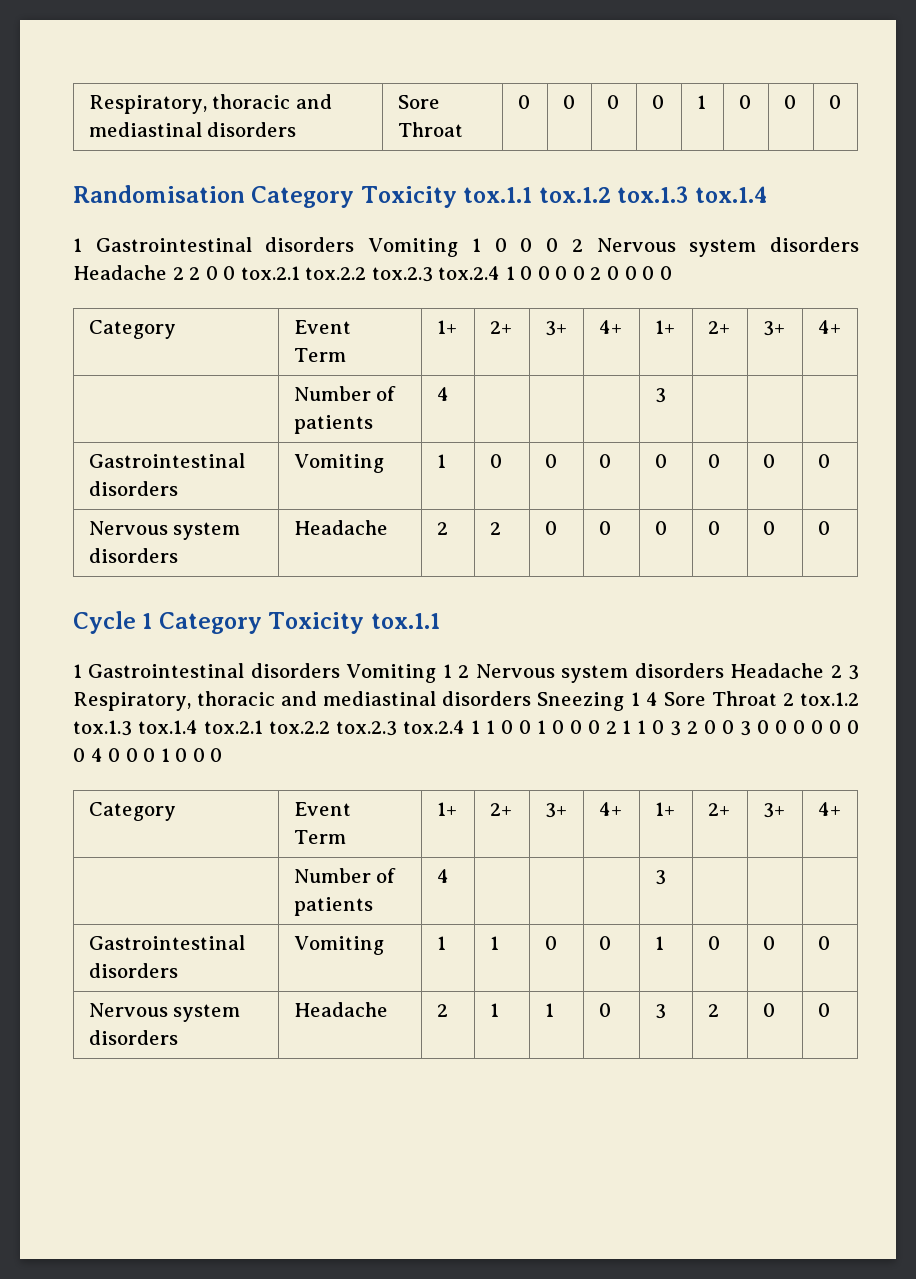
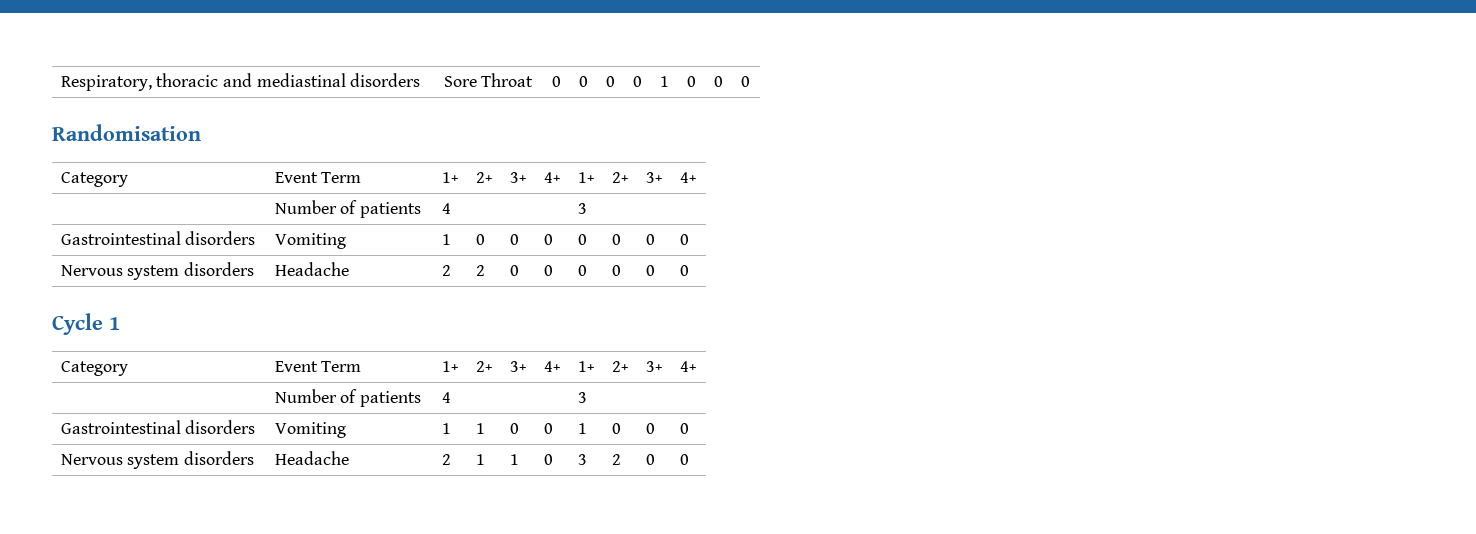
[251,186,767,208] [73,237,859,257] [73,265,672,282] Category Toxicity tox.1.1 tox.1.2 tox.1.3 tox.1.4 // 1 Gastrointestinal disorders Vomiting 1 0 0 0 2 Nervous system disorders Headache 2 2 0 0 tox.2.1 tox.2.2 tox.2.3 tox.2.4 1 0 0 0 0 2 0 0 0 0 -> (201, 132) none
[158,612,440,634] [73,663,859,683] [73,691,860,711] [73,720,859,736] [73,748,223,762] Category Toxicity tox.1.1 // 1 Gastrointestinal disorders Vomiting 1 2 Nervous system disorders Headache 2 3 Respiratory, thoracic and mediastinal disorders Sneezing 1 4 Sore Throat 2 tox.1.2 tox.1.3 tox.1.4 tox.2.1 tox.2.2 tox.2.3 tox.2.4 1 1 0 0 1 0 0 0 2 1 1 0 3 2 0 0 3 0 0 0 0 0 0 0 4 0 0 0 1 0 0 0 -> (120, 323) none

